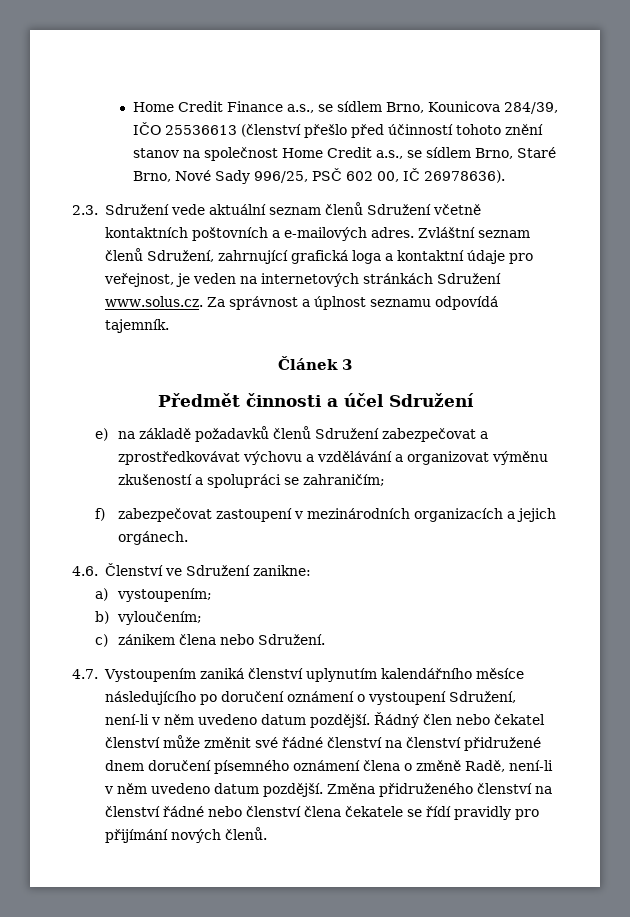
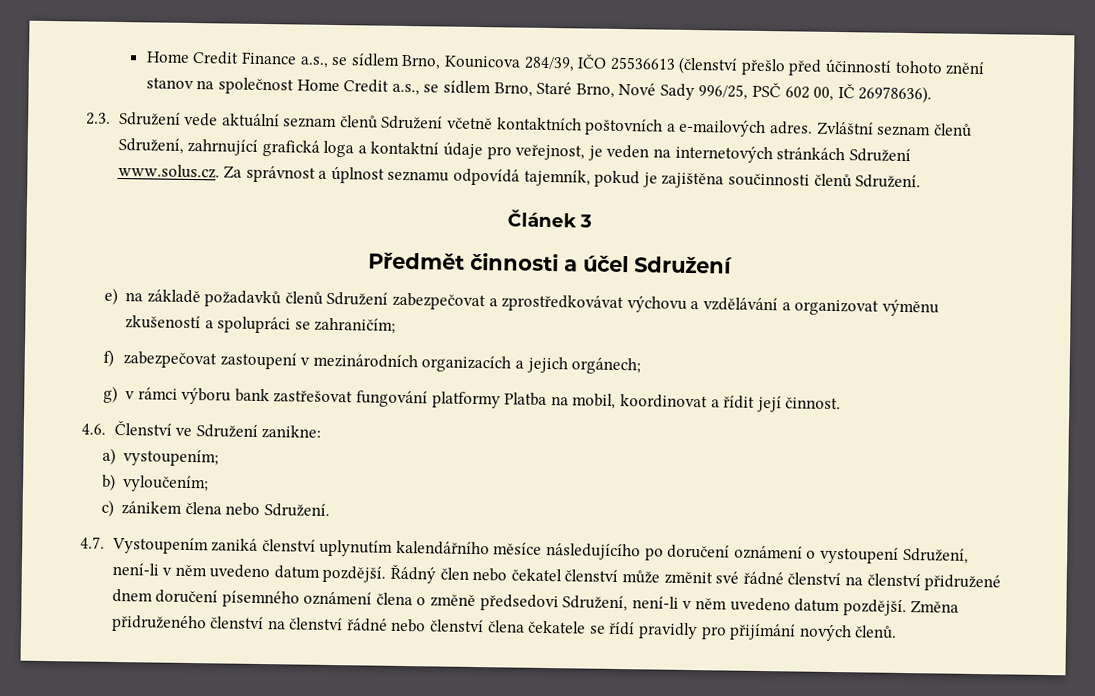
[104,319,169,333] tajemník. -> [523,169,922,189] tajemník, pokud je zajištěna součinnosti členů Sdružení.
[117,531,188,545] orgánech. -> [571,357,642,375] [102,385,842,413] orgánech; // g) v rámci výboru bank zastřešovat fungování platformy Platba na mobil, koordinovat a řídit její činnost.
[464,760,505,772] Radě, -> [479,594,629,612] předsedovi Sdružení,

